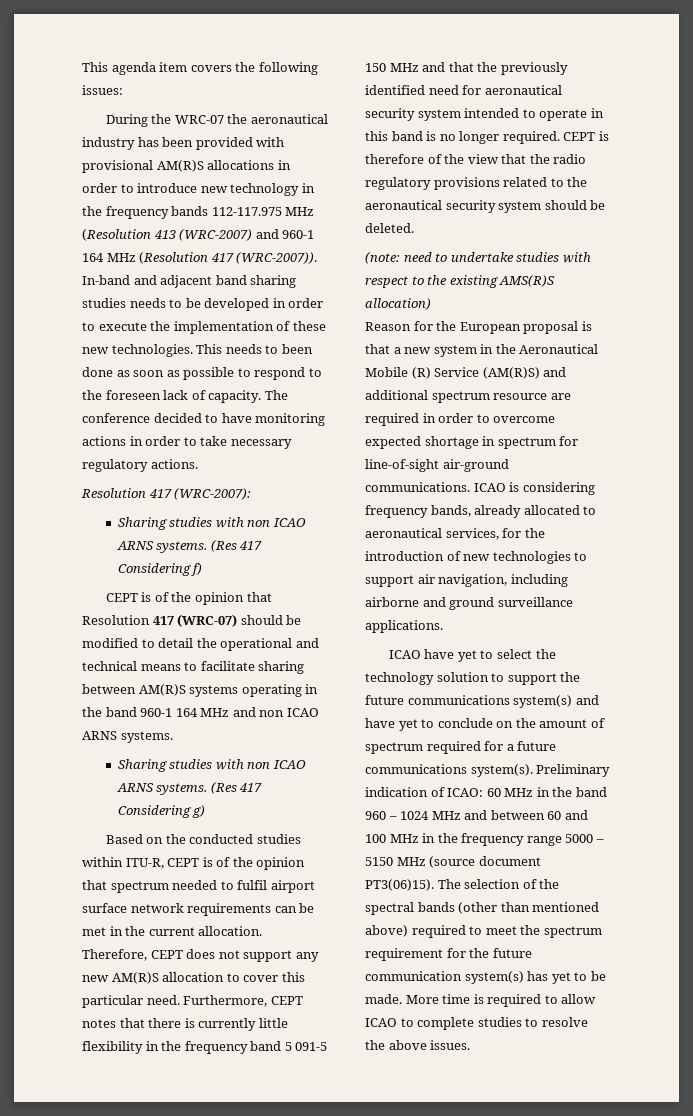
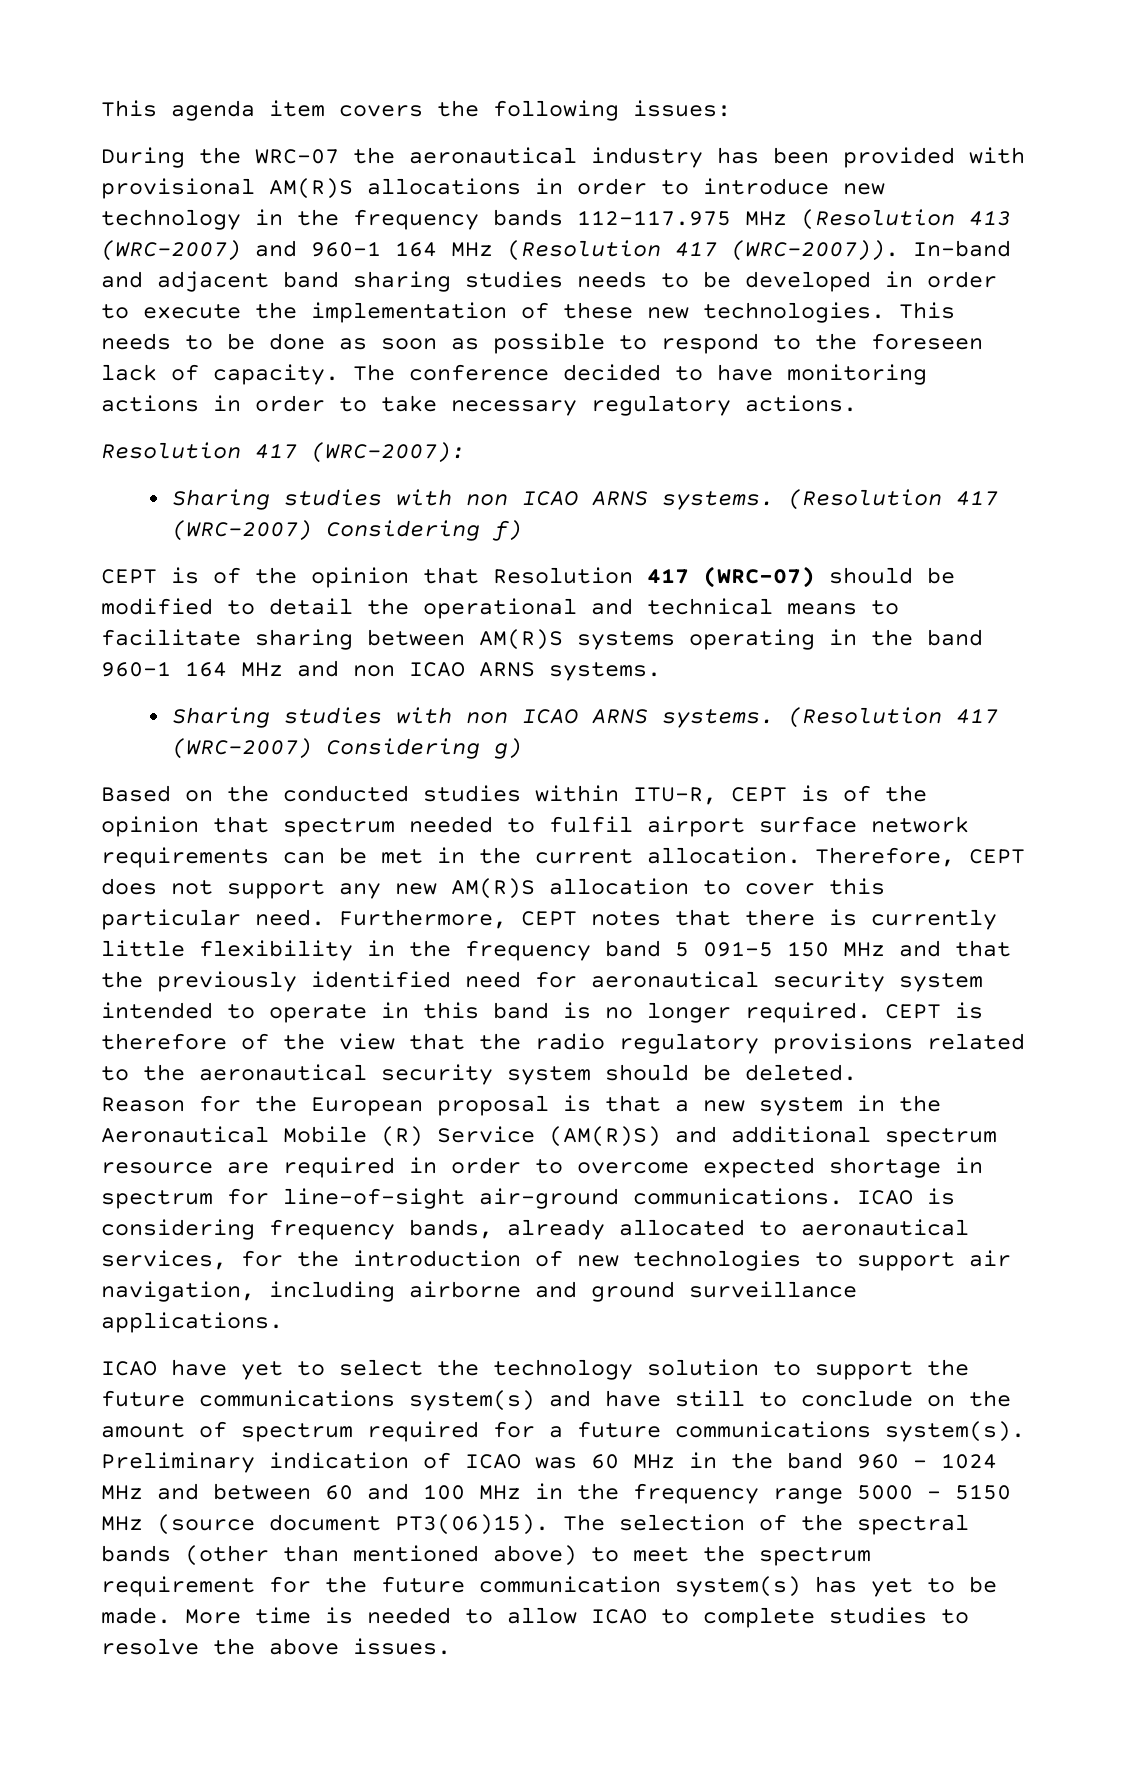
[281,344,313,354] been -> [227,333,255,350] be
[210,540,263,552] (Res 417 -> [787,489,998,510] [171,520,312,541] (Resolution 417 (WRC-2007)
[210,782,263,794] (Res 417 -> [787,707,998,728] [171,738,312,759] (Resolution 417 (WRC-2007)
[365,252,591,264] [365,275,556,288] [365,298,431,310] // (note: need to undertake studies with respect to the existing AMS(R)S allocation) -> (857, 1072) none
[398,719,418,731] yet -> [675,1390,745,1407] still
[447,788,484,797] ICAO: -> [465,1454,577,1469] ICAO was
[411,925,466,938] required -> (577, 1555) none
[487,994,542,1007] required -> [367,1607,451,1624] needed

